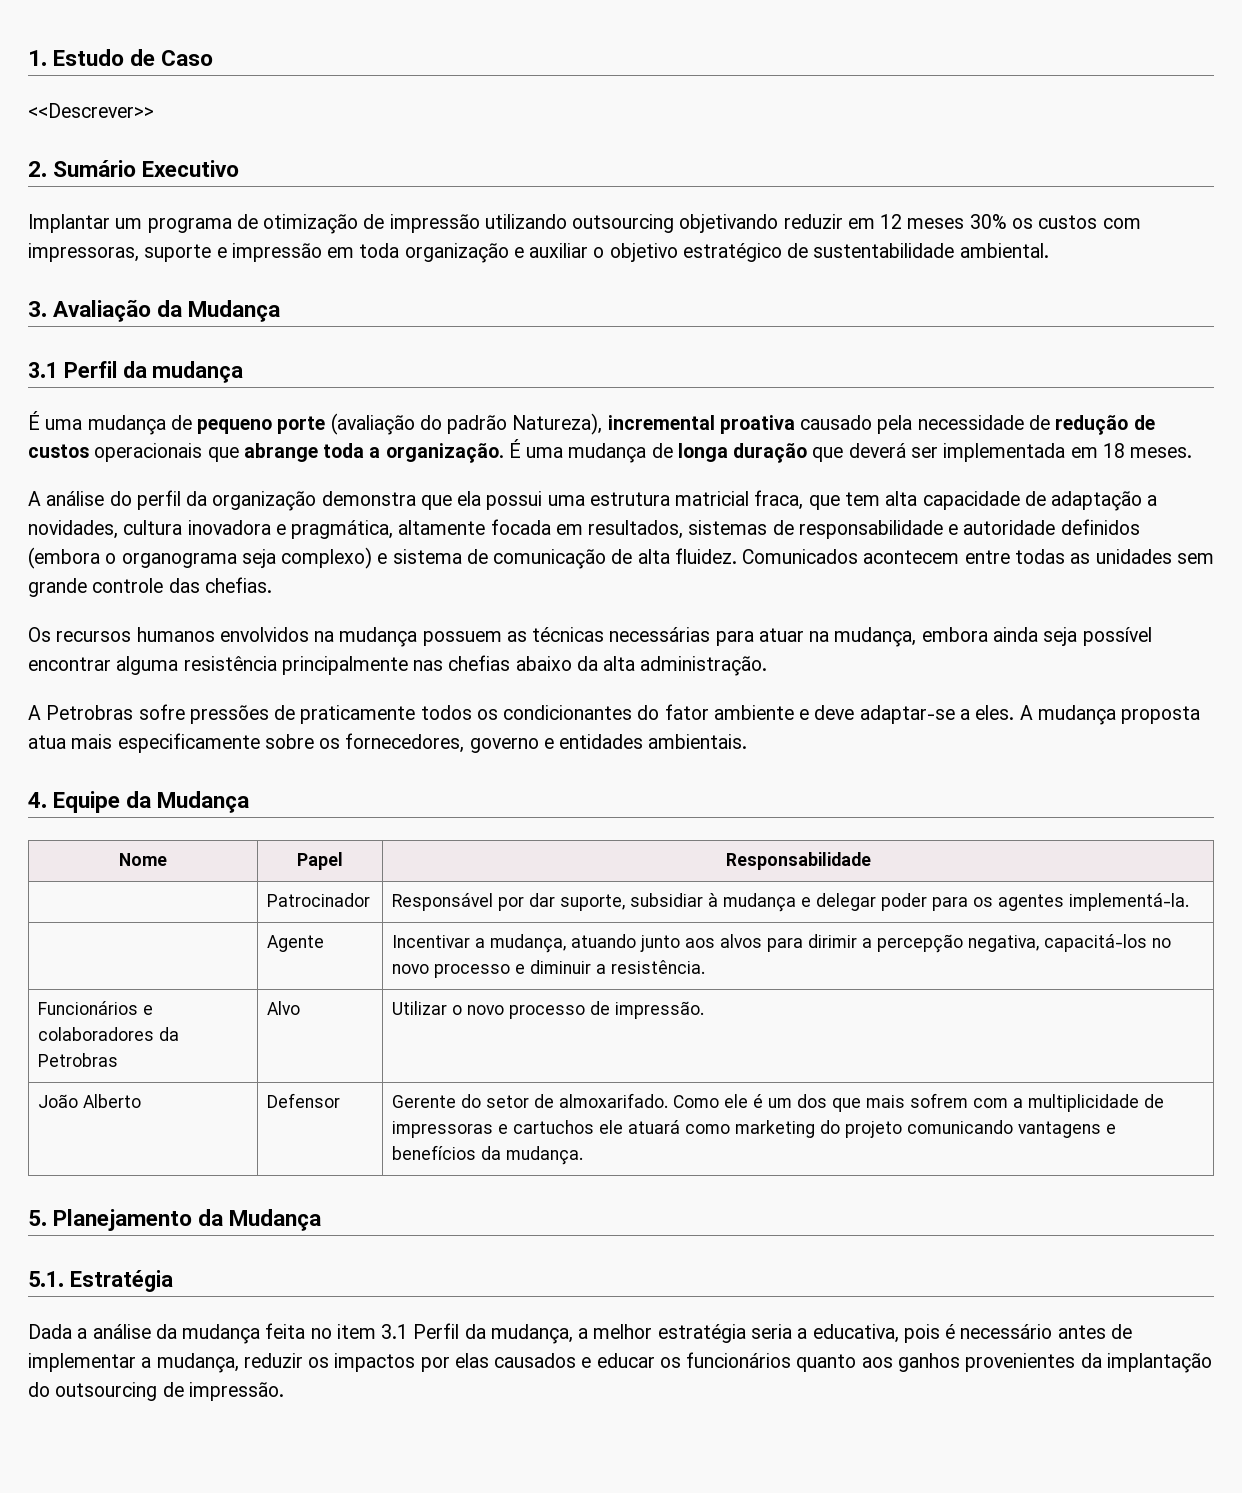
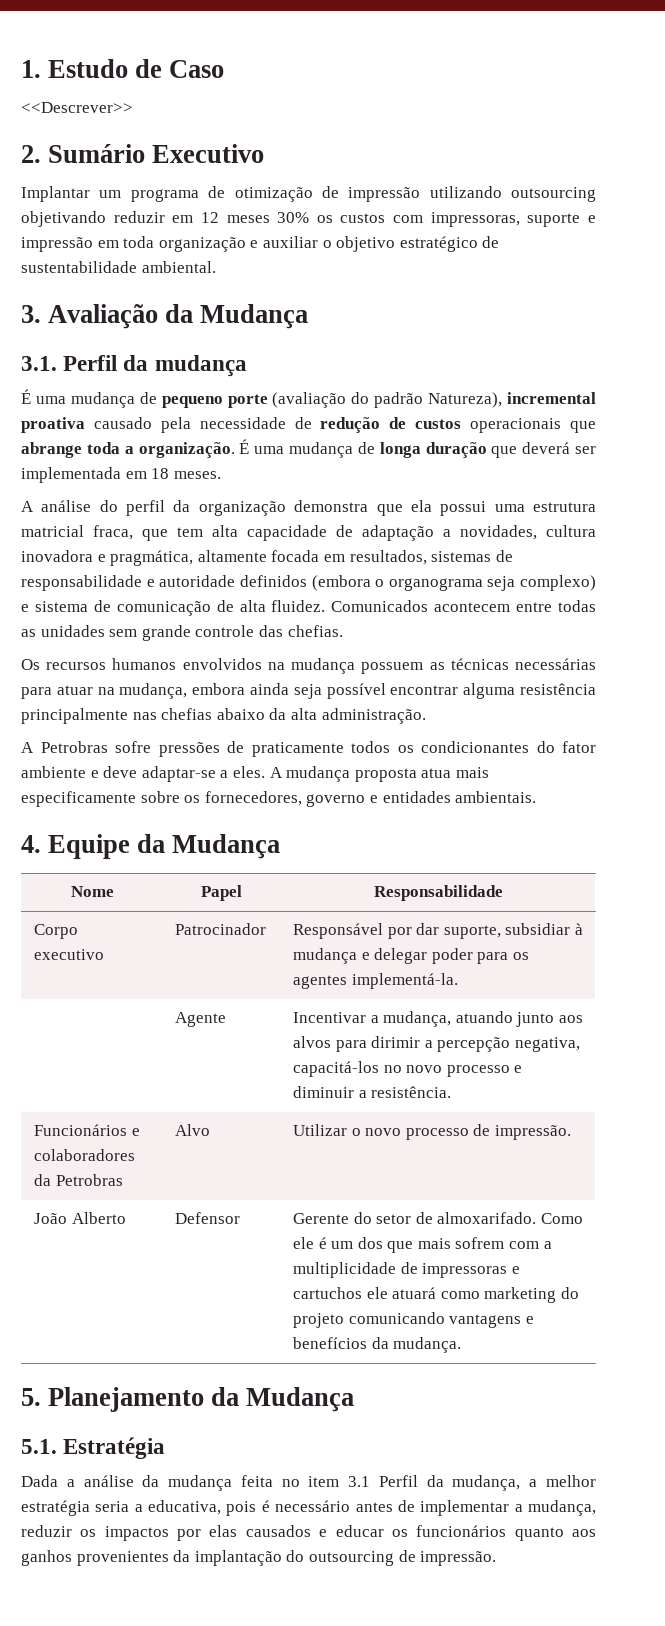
[28,362,58,378] 3.1 -> [21,356,57,371] 3.1.
(871, 861) none -> [33,924,78,939] [33,949,104,960] Corpo executivo

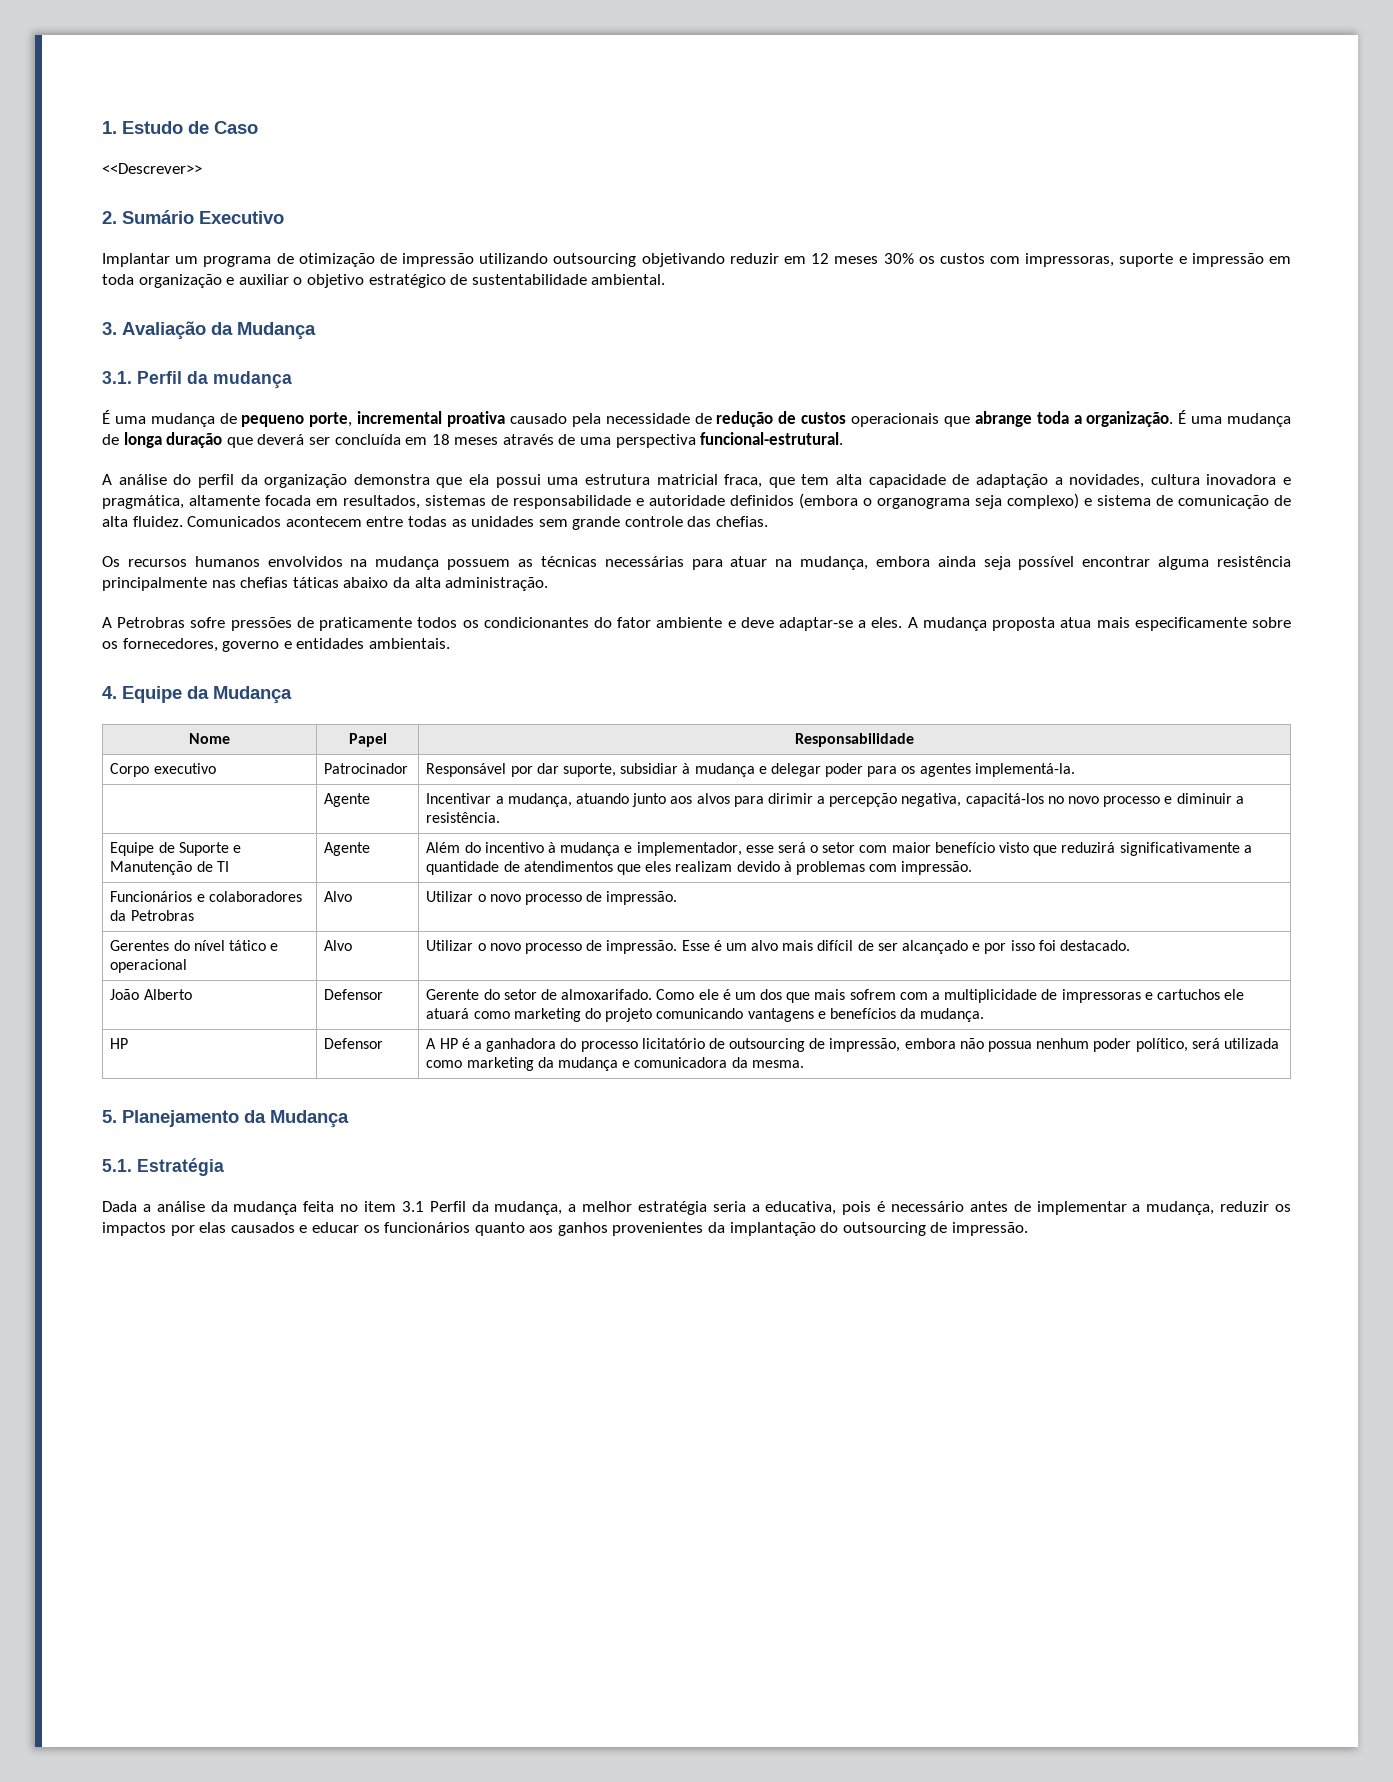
[227,392,503,408] porte (avaliação do padrão Natureza), -> [309,412,353,427] porte,
[21,467,121,483] implementada -> [334,434,401,445] concluída
[173,471,221,479] meses. -> [454,432,844,448] meses através de uma perspectiva funcional-estrutural.
(213, 714) none -> [292,577,339,588] táticas
(452, 1092) none -> [110,842,242,856] [110,861,229,875] [324,842,371,856] [426,842,1252,856] [426,861,973,875] // Equipe de Suporte e Manutenção de TI | Agente | Além do incentivo à mudança e implementador, esse será o setor com maior benefício visto que reduzirá significativamente a quantidade de atendimentos que eles realizam devido à problemas com impressão.
(571, 1132) none -> [110,940,279,951] [110,959,188,973] [324,940,353,951] [426,940,1130,954] // Gerentes do nível tático e operacional | Alvo | Utilizar o novo processo de impressão. Esse é um alvo mais difícil de ser alcançado e por isso foi destacado.
(462, 1345) none -> [110,1038,129,1049] [324,1038,384,1049] [426,1038,1279,1052] [426,1057,804,1071] // HP | Defensor | A HP é a ganhadora do processo licitatório de outsourcing de impressão, embora não possua nenhum poder político, será utilizada como marketing da mudança e comunicadora da mesma.

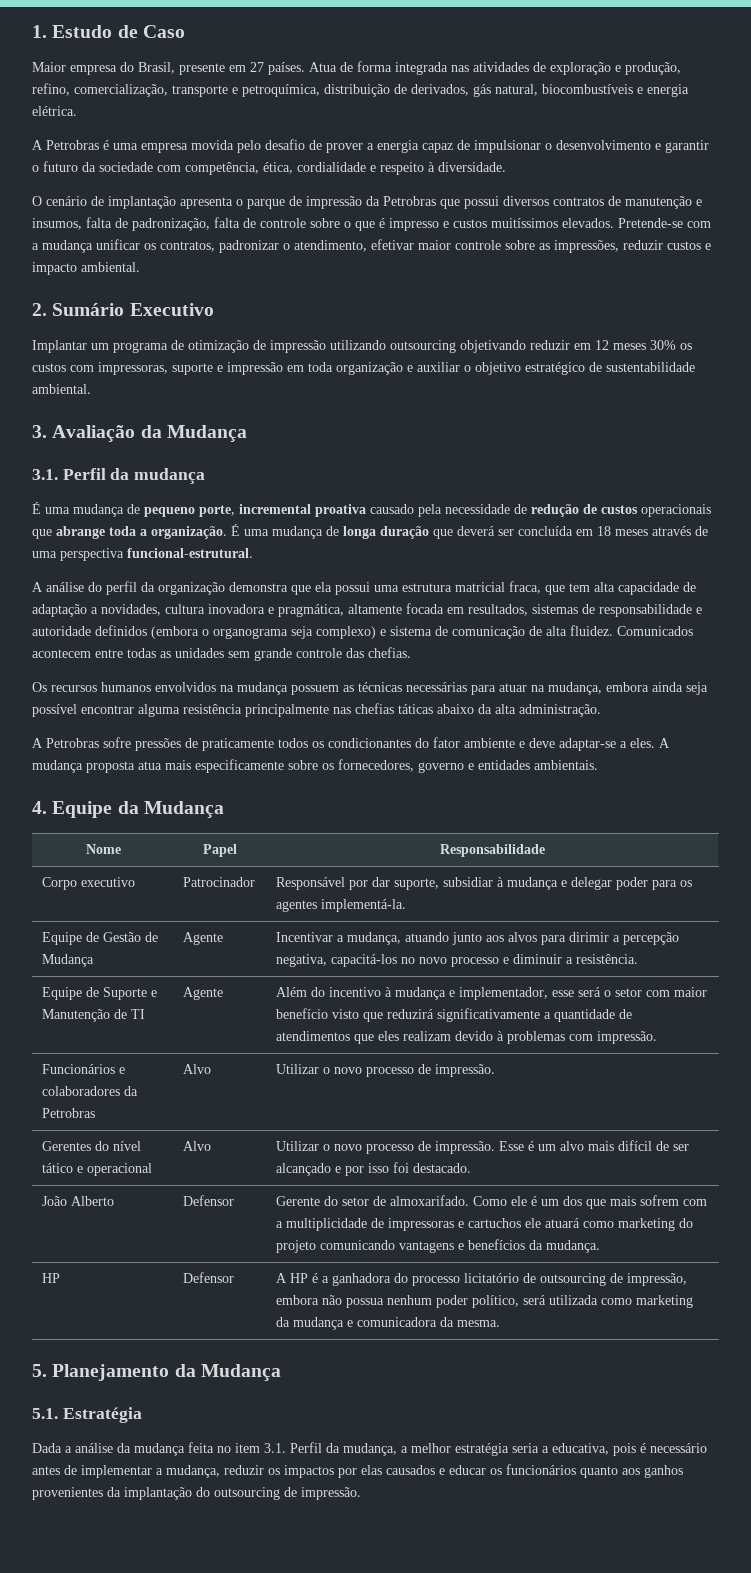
[102,163,202,174] <<Descrever>> -> [32,61,681,75] [32,83,689,97] [32,106,77,116] [32,139,709,153] [32,161,506,175] [32,196,702,209] [32,217,711,231] [32,239,711,253] [32,262,140,275] Maior empresa do Brasil, presente em 27 países. Atua de forma integrada nas atividades de exploração e produção, refino, comercialização, transporte e petroquímica, distribuição de derivados, gás natural, biocombustíveis e energia elétrica. // A Petrobras é uma empresa movida pelo desafio de prover a energia capaz de impulsionar o desenvolvimento e garantir o futuro da sociedade com competência, ética, cordialidade e respeito à diversidade. // O cenário de implantação apresenta o parque de impressão da Petrobras que possui diversos contratos de manutenção e insumos, falta de padronização, falta de controle sobre o que é impresso e custos muitíssimos elevados. Pretende-se com a mudança unificar os contratos, padronizar o atendimento, efetivar maior controle sobre as impressões, reduzir custos e impacto ambiental.
(1075, 770) none -> [41,932,158,945] [41,954,94,967] Equipe de Gestão de Mudança
[401,1201,424,1212] 3.1 -> [264,1443,286,1453] 3.1.

